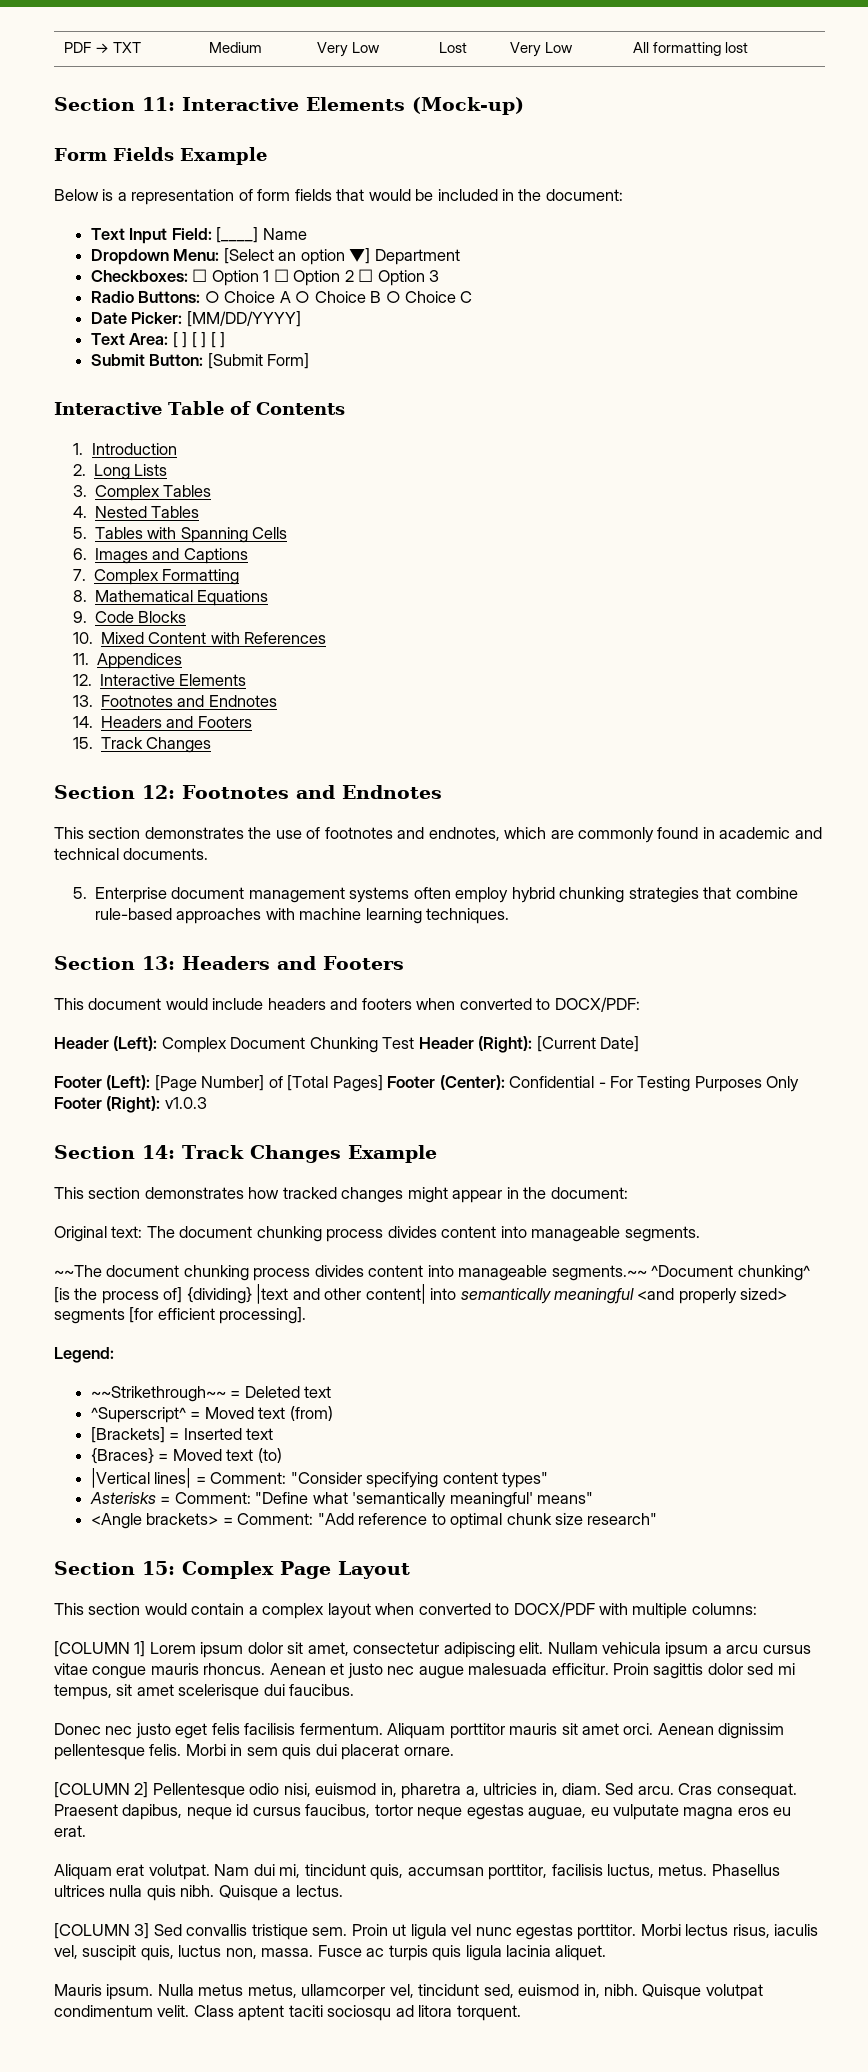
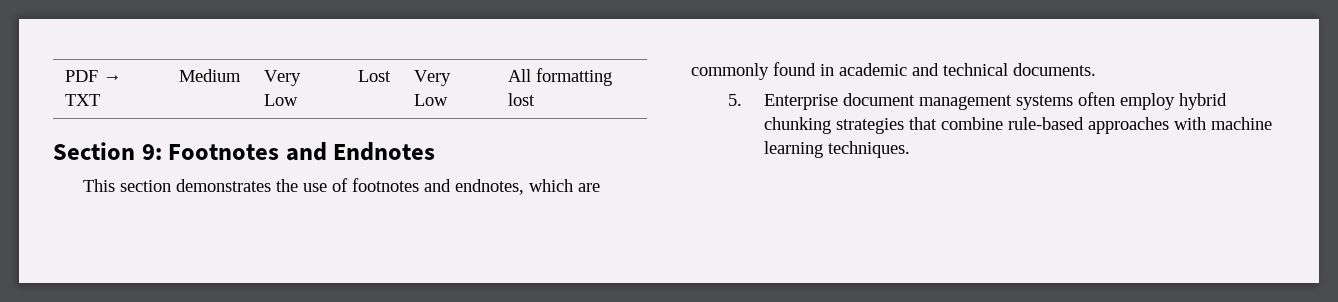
[142,97,524,115] [54,147,267,165] [54,189,623,205] [90,227,307,244] [90,248,460,265] [90,269,440,286] [90,291,473,303] [90,311,301,327] [90,332,226,348] [90,353,310,369] [54,401,345,415] [72,443,177,455] [72,464,168,480] [72,485,212,501] [72,506,200,518] [72,527,288,543] [72,548,248,564] [72,569,240,585] [72,590,269,606] [72,611,187,623] [72,632,327,644] [72,653,183,669] [72,674,247,686] [72,695,277,707] [72,716,252,728] [72,737,212,753] [54,785,175,799] 11: Interactive Elements (Mock-up) // Form Fields Example // Below is a representation of form fields that would be included in the document: // Text Input Field: [____] Name // Dropdown Menu: [Select an option ▼] Department // Checkboxes: ☐ Option 1 ☐ Option 2 ☐ Option 3 // Radio Buttons: ○ Choice A ○ Choice B ○ Choice C // Date Picker: [MM/DD/YYYY] // Text Area: [ ] [ ] [ ] // Submit Button: [Submit Form] // Interactive Table of Contents // 1. Introduction // 2. Long Lists // 3. Complex Tables // 4. Nested Tables // 5. Tables with Spanning Cells // 6. Images and Captions // 7. Complex Formatting // 8. Mathematical Equations // 9. Code Blocks // 10. Mixed Content with References // 11. Appendices // 12. Interactive Elements // 13. Footnotes and Endnotes // 14. Headers and Footers // 15. Track Changes // Section 12: -> [141,144,162,160] 9:
[54,956,404,970] [54,997,640,1012] [54,1036,640,1053] [54,1075,800,1092] [54,1096,207,1113] [54,1145,437,1163] [54,1187,628,1203] [54,1226,700,1242] [54,1265,810,1281] [54,1284,788,1304] [54,1307,307,1324] [54,1347,114,1363] [90,1386,332,1402] [90,1406,333,1423] [90,1427,274,1443] [90,1448,282,1464] [90,1468,549,1488] [89,1492,594,1508] [90,1513,658,1529] [54,1561,410,1579] [54,1602,757,1619] [54,1641,811,1658] [54,1663,795,1679] [54,1684,355,1700] [54,1723,785,1739] [54,1744,454,1760] [54,1782,797,1799] [54,1804,792,1820] [54,1825,86,1837] [54,1864,780,1880] [54,1885,343,1901] [54,1923,819,1940] [54,1945,607,1961] [54,1984,763,2000] [54,2005,521,2021] // Section 13: Headers and Footers // This document would include headers and footers when converted to DOCX/PDF: // Header (Left): Complex Document Chunking Test Header (Right): [Current Date] // Footer (Left): [Page Number] of [Total Pages] Footer (Center): Confidential - For Testing Purposes Only Footer (Right): v1.0.3 // Section 14: Track Changes Example // This section demonstrates how tracked changes might appear in the document: // Original text: The document chunking process divides content into manageable segments. // ~~The document chunking process divides content into manageable segments.~~ ^Document chunking^ [is the process of] {dividing} |text and other content| into semantically meaningful <and properly sized> segments [for efficient processing]. // Legend: // ~~Strikethrough~~ = Deleted text // ^Superscript^ = Moved text (from) // [Brackets] = Inserted text // {Braces} = Moved text (to) // |Vertical lines| = Comment: "Consider specifying content types" // Asterisks = Comment: "Define what 'semantically meaningful' means" // <Angle brackets> = Comment: "Add reference to optimal chunk size research" // Section 15: Complex Page Layout // This section would contain a complex layout when converted to DOCX/PDF with multiple columns: // [COLUMN 1] Lorem ipsum dolor sit amet, consectetur adipiscing elit. Nullam vehicula ipsum a arcu cursus vitae congue mauris rhoncus. Aenean et justo nec augue malesuada efficitur. Proin sagittis dolor sed mi tempus, sit amet scelerisque dui faucibus. // Donec nec justo eget felis facilisis fermentum. Aliquam porttitor mauris sit amet orci. Aenean dignissim pellentesque felis. Morbi in sem quis dui placerat ornare. // [COLUMN 2] Pellentesque odio nisi, euismod in, pharetra a, ultricies in, diam. Sed arcu. Cras consequat. Praesent dapibus, neque id cursus faucibus, tortor neque egestas auguae, eu vulputate magna eros eu erat. // Aliquam erat volutpat. Nam dui mi, tincidunt quis, accumsan porttitor, facilisis luctus, metus. Phasellus ultrices nulla quis nibh. Quisque a lectus. // [COLUMN 3] Sed convallis tristique sem. Proin ut ligula vel nunc egestas porttitor. Morbi lectus risus, iaculis vel, suscipit quis, luctus non, massa. Fusce ac turpis quis ligula lacinia aliquet. // Mauris ipsum. Nulla metus metus, ullamcorper vel, tincidunt sed, euismod in, nibh. Quisque volutpat condimentum velit. Class aptent taciti sociosqu ad litora torquent. -> (911, 149) none

